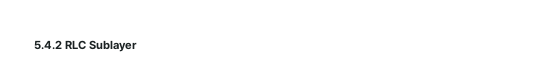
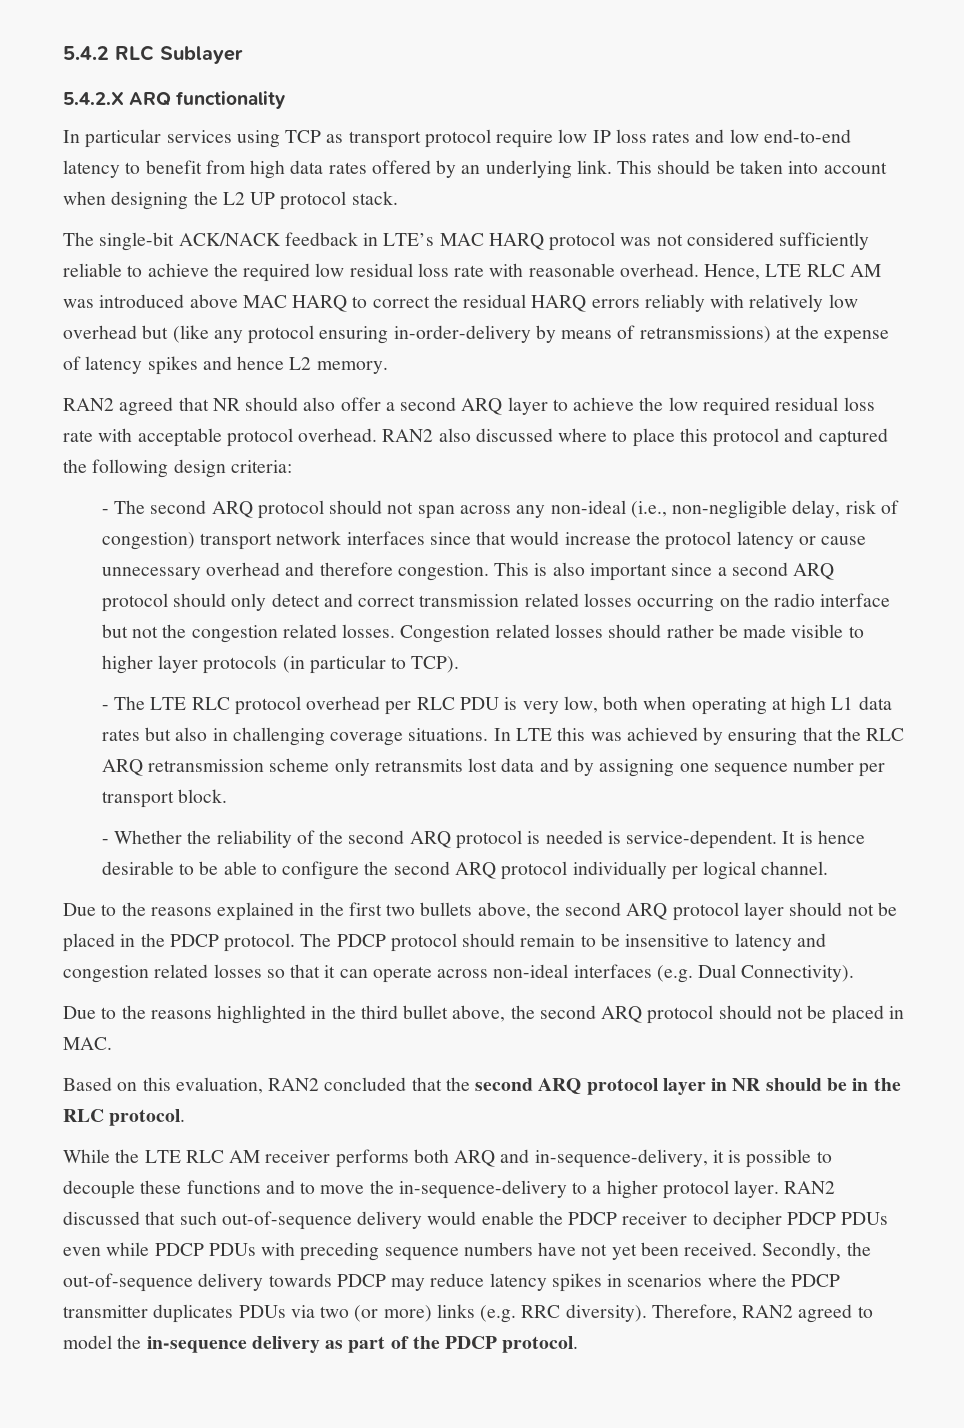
(138, 46) none -> [63,91,286,109] [63,129,851,148] [63,160,887,179] [63,191,398,210] [63,232,870,251] [63,263,881,282] [63,294,858,312] [63,325,890,344] [63,356,388,375] [63,397,875,416] [63,428,888,447] [63,459,292,478] [101,500,899,519] [101,531,867,550] [101,562,835,581] [101,593,891,612] [101,624,864,643] [101,655,460,674] [101,696,892,715] [101,727,905,746] [101,758,886,777] [101,789,228,808] [101,830,865,849] [101,861,829,880] [63,902,897,921] [63,933,826,952] [63,964,855,983] [63,1005,904,1024] [63,1037,112,1050] [63,1077,901,1095] [63,1109,186,1126] [63,1149,832,1168] [63,1180,836,1199] [63,1211,889,1230] [63,1242,871,1261] [63,1273,841,1292] [63,1304,873,1323] [63,1335,579,1353] // 5.4.2.X ARQ functionality // In particular services using TCP as transport protocol require low IP loss rates and low end-to-end latency to benefit from high data rates offered by an underlying link. This should be taken into account when designing the L2 UP protocol stack. // The single-bit ACK/NACK feedback in LTE’s MAC HARQ protocol was not considered sufficiently reliable to achieve the required low residual loss rate with reasonable overhead. Hence, LTE RLC AM was introduced above MAC HARQ to correct the residual HARQ errors reliably with relatively low overhead but (like any protocol ensuring in-order-delivery by means of retransmissions) at the expense of latency spikes and hence L2 memory. // RAN2 agreed that NR should also offer a second ARQ layer to achieve the low required residual loss rate with acceptable protocol overhead. RAN2 also discussed where to place this protocol and captured the following design criteria: // - The second ARQ protocol should not span across any non-ideal (i.e., non-negligible delay, risk of congestion) transport network interfaces since that would increase the protocol latency or cause unnecessary overhead and therefore congestion. This is also important since a second ARQ protocol should only detect and correct transmission related losses occurring on the radio interface but not the congestion related losses. Congestion related losses should rather be made visible to higher layer protocols (in particular to TCP). // - The LTE RLC protocol overhead per RLC PDU is very low, both when operating at high L1 data rates but also in challenging coverage situations. In LTE this was achieved by ensuring that the RLC ARQ retransmission scheme only retransmits lost data and by assigning one sequence number per transport block. // - Whether the reliability of the second ARQ protocol is needed is service-dependent. It is hence desirable to be able to configure the second ARQ protocol individually per logical channel. // Due to the reasons explained in the first two bullets above, the second ARQ protocol layer should not be placed in the PDCP protocol. The PDCP protocol should remain to be insensitive to latency and congestion related losses so that it can operate across non-ideal interfaces (e.g. Dual Connectivity). // Due to the reasons highlighted in the third bullet above, the second ARQ protocol should not be placed in MAC. // Based on this evaluation, RAN2 concluded that the second ARQ protocol layer in NR should be in the RLC protocol. // While the LTE RLC AM receiver performs both ARQ and in-sequence-delivery, it is possible to decouple these functions and to move the in-sequence-delivery to a higher protocol layer. RAN2 discussed that such out-of-sequence delivery would enable the PDCP receiver to decipher PDCP PDUs even while PDCP PDUs with preceding sequence numbers have not yet been received. Secondly, the out-of-sequence delivery towards PDCP may reduce latency spikes in scenarios where the PDCP transmitter duplicates PDUs via two (or more) links (e.g. RRC diversity). Therefore, RAN2 agreed to model the in-sequence delivery as part of the PDCP protocol.

